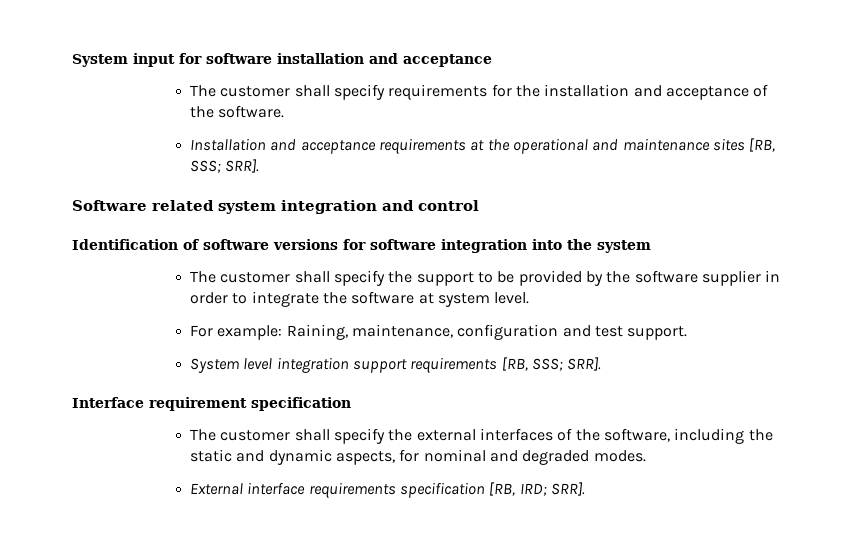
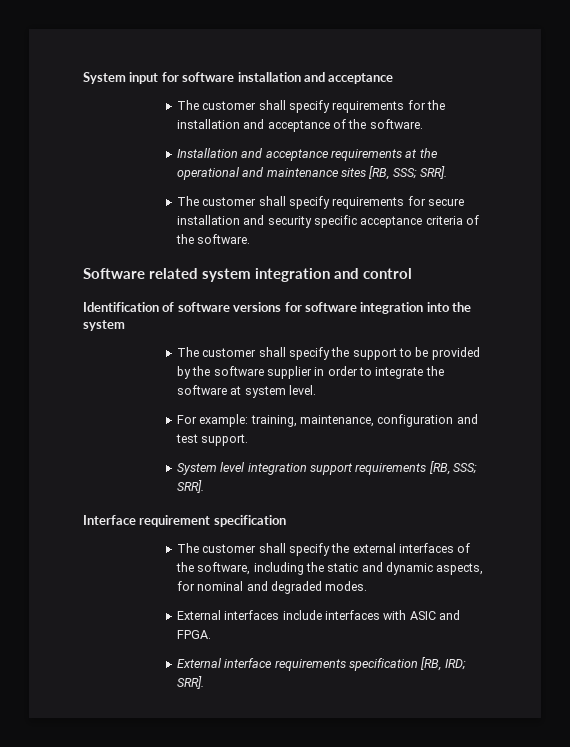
(260, 166) none -> [176,196,465,209] [176,215,480,228] [175,234,251,244] // The customer shall specify requirements for secure installation and security specific acceptance criteria of the software.
[286,324,348,340] Raining, -> [250,415,297,427] training,
(646, 456) none -> [176,610,461,620] [176,630,211,639] // External interfaces include interfaces with ASIC and FPGA.

